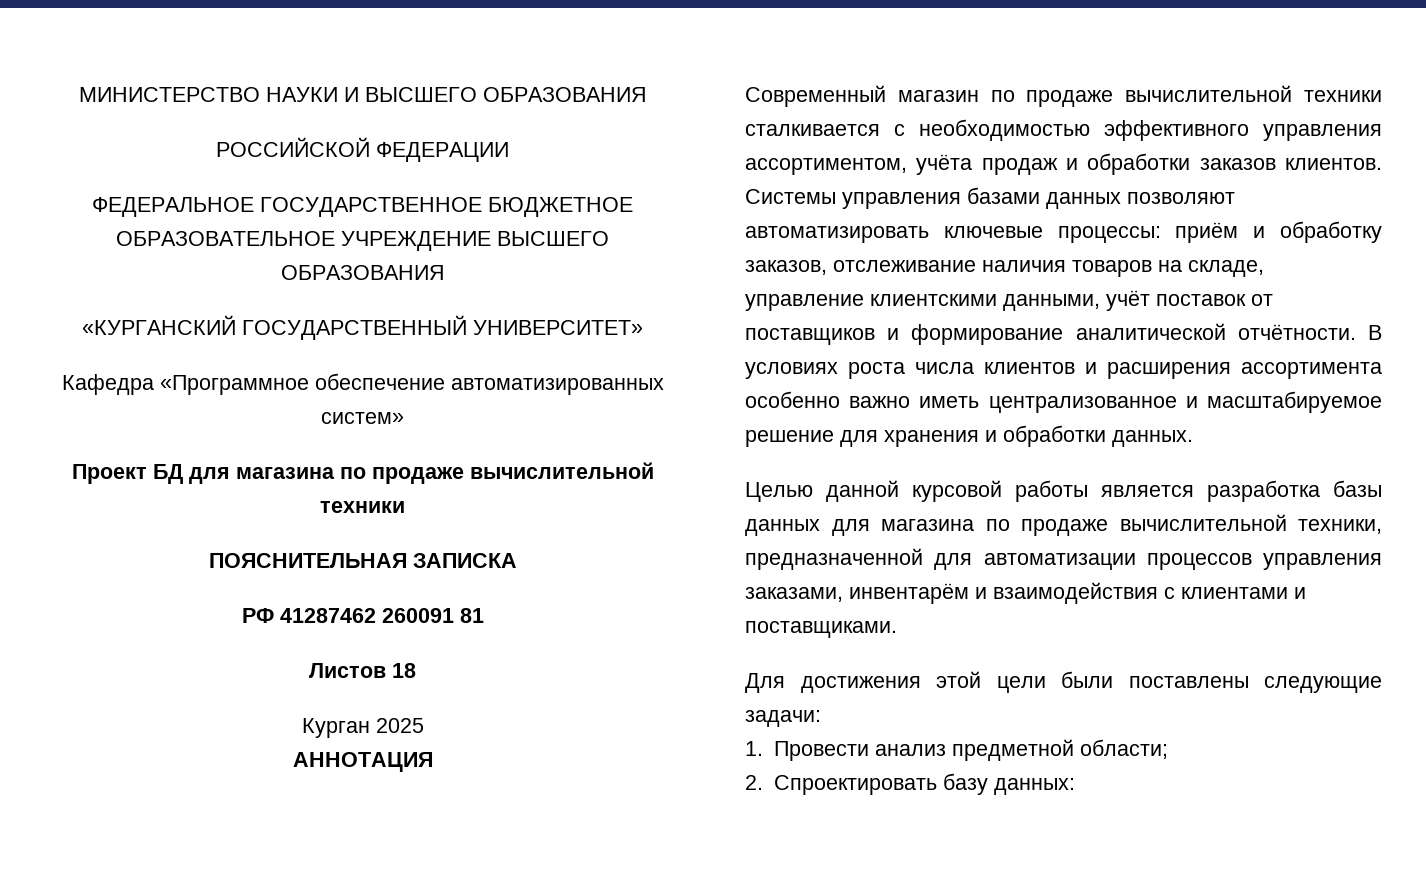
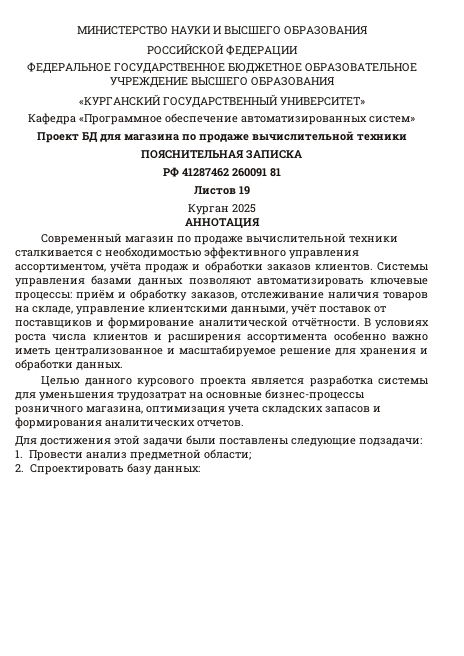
[392,663,416,678] 18 -> [238,186,250,195] 19
[826,480,1382,502] [745,514,1382,536] [745,548,1382,570] [745,582,1306,604] [745,621,897,638] данной курсовой работы является разработка базы данных для магазина по продаже вычислительной техники, предназначенной для автоматизации процессов управления заказами, инвентарём и взаимодействия с клиентами и поставщиками. -> [84,375,428,387] [15,389,364,401] [15,406,381,415] [15,417,244,429] данного курсового проекта является разработка системы для уменьшения трудозатрат на основные бизнес-процессы розничного магазина, оптимизация учета складских запасов и формирования аналитических отчетов.
[996,676,1046,693] цели -> [143,438,183,446] задачи
[745,710,821,727] задачи: -> [359,438,422,446] подзадачи:

